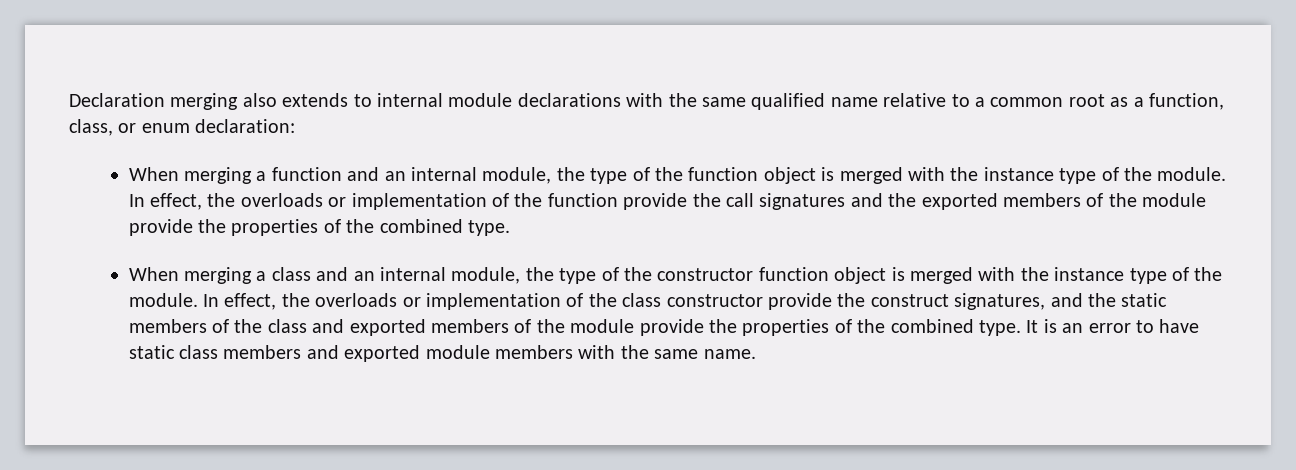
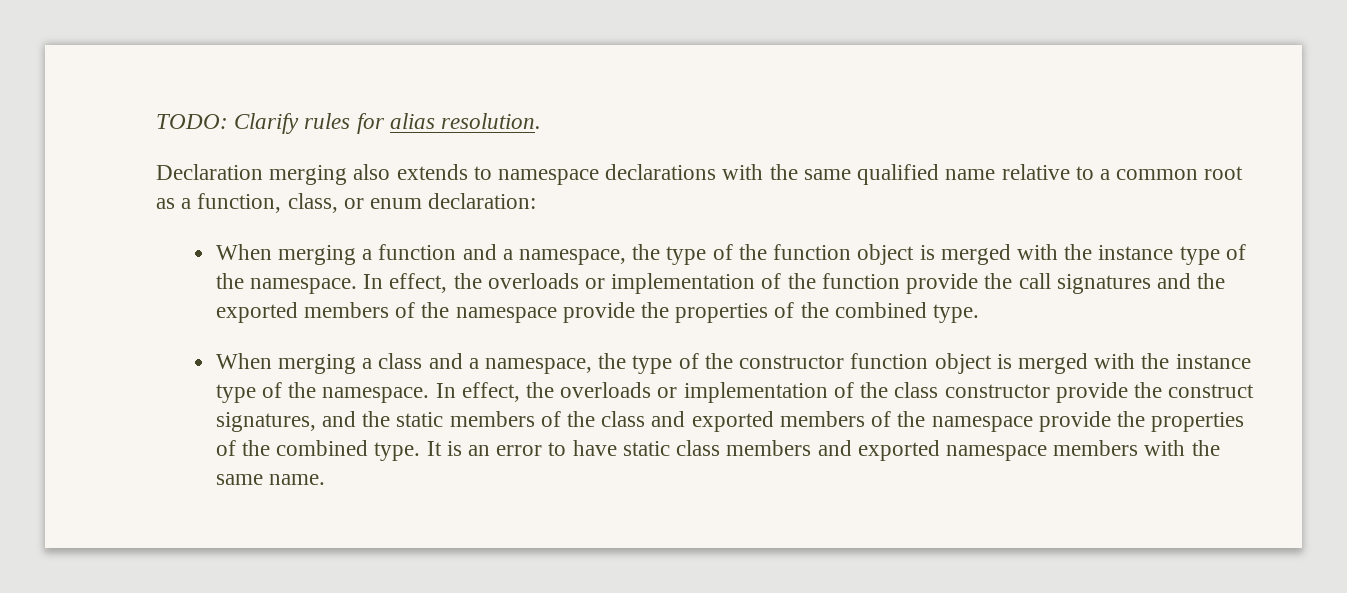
(69, 100) none -> [156,113,542,134] TODO: Clarify rules for alias resolution. //
[377,93,513,107] internal module -> [498,169,600,185] namespace
[384,167,552,184] an internal module, -> [502,249,627,265] a namespace,
[1157,167,1227,181] module. -> [249,278,357,294] namespace.
[1142,193,1207,207] module -> [455,307,557,323] namespace
[353,267,521,284] an internal module, -> [468,358,593,374] a namespace,
[128,293,198,307] module. -> [322,387,430,403] namespace.
[570,319,635,333] module -> [931,416,1033,432] namespace
[425,345,490,359] module -> [945,445,1047,461] namespace

